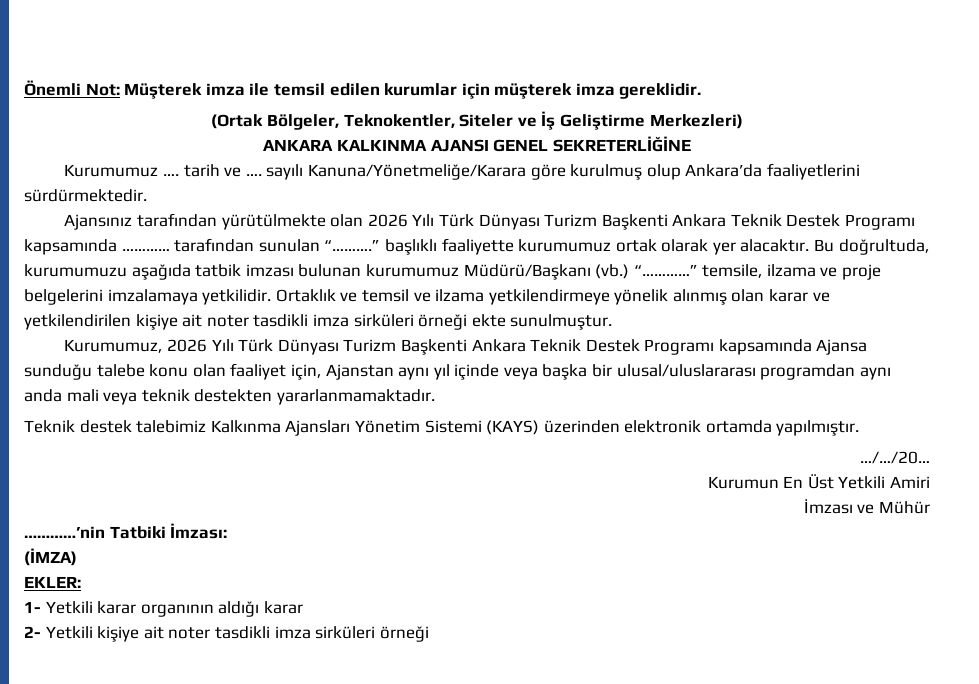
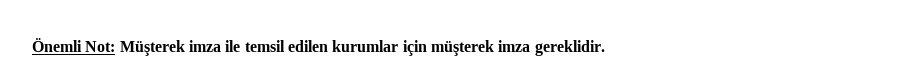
[211,111,743,130] [263,136,691,152] [64,163,860,180] [24,189,147,202] [64,213,916,230] [24,238,929,255] [24,264,882,280] [24,289,830,305] [24,314,613,330] [64,339,868,355] [24,363,891,380] [24,389,435,405] [24,420,860,436] [860,451,930,464] [707,474,931,489] [803,499,930,514] [24,523,228,539] [24,548,77,566] [24,576,81,588] [24,601,303,617] [24,626,429,642] // (Ortak Bölgeler, Teknokentler, Siteler ve İş Geliştirme Merkezleri) // ANKARA KALKINMA AJANSI GENEL SEKRETERLİĞİNE // Kurumumuz …. tarih ve …. sayılı Kanuna/Yönetmeliğe/Karara göre kurulmuş olup Ankara’da faaliyetlerini sürdürmektedir. // Ajansınız tarafından yürütülmekte olan 2026 Yılı Türk Dünyası Turizm Başkenti Ankara Teknik Destek Programı kapsamında ………… tarafından sunulan “……….” başlıklı faaliyette kurumumuz ortak olarak yer alacaktır. Bu doğrultuda, kurumumuzu aşağıda tatbik imzası bulunan kurumumuz Müdürü/Başkanı (vb.) “…………” temsile, ilzama ve proje belgelerini imzalamaya yetkilidir. Ortaklık ve temsil ve ilzama yetkilendirmeye yönelik alınmış olan karar ve yetkilendirilen kişiye ait noter tasdikli imza sirküleri örneği ekte sunulmuştur. // Kurumumuz, 2026 Yılı Türk Dünyası Turizm Başkenti Ankara Teknik Destek Programı kapsamında Ajansa sunduğu talebe konu olan faaliyet için, Ajanstan aynı yıl içinde veya başka bir ulusal/uluslararası programdan aynı anda mali veya teknik destekten yararlanmamaktadır. // Teknik destek talebimiz Kalkınma Ajansları Yönetim Sistemi (KAYS) üzerinden elektronik ortamda yapılmıştır. // …/…/20… // Kurumun En Üst Yetkili Amiri // İmzası ve Mühür // …………’nin Tatbiki İmzası: // (İMZA) // EKLER: // 1- Yetkili karar organının aldığı karar // 2- Yetkili kişiye ait noter tasdikli imza sirküleri örneği -> (605, 48) none

